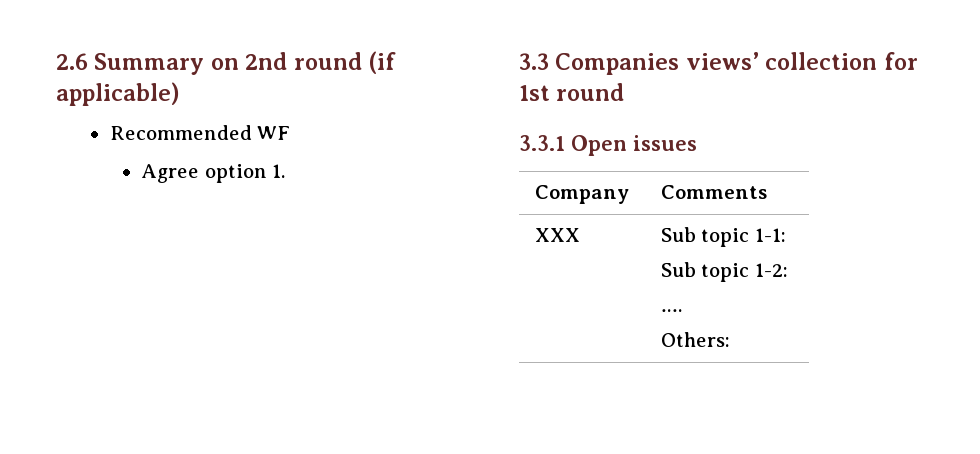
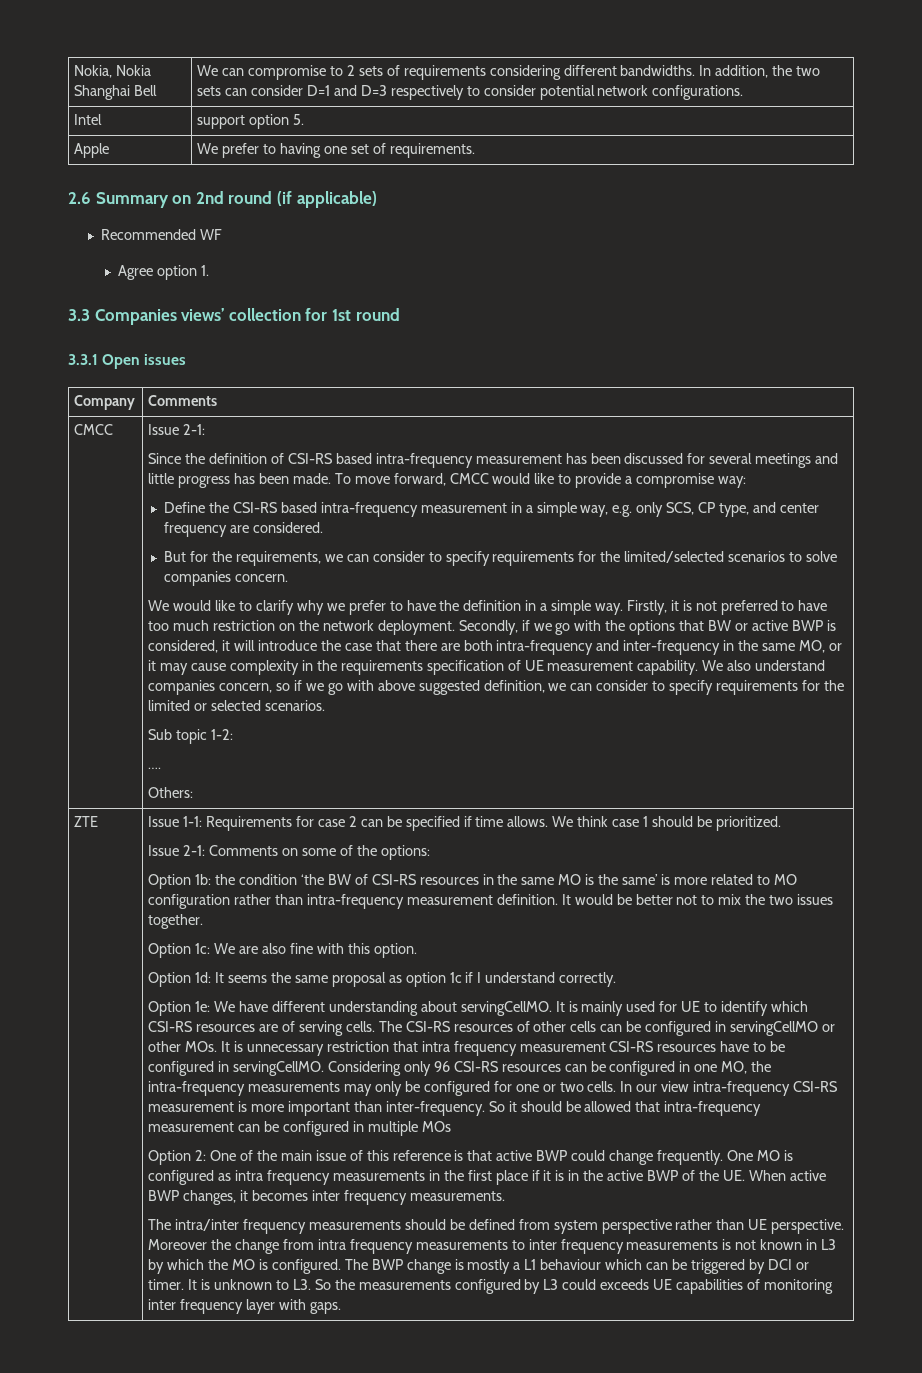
(56, 61) none -> [74,65,152,78] [74,85,158,100] [197,65,821,80] [197,85,744,100] [74,114,103,125] [197,114,305,129] [74,143,110,158] [197,143,475,158] Nokia, Nokia Shanghai Bell | We can compromise to 2 sets of requirements considering different bandwidths. In addition, the two sets can consider D=1 and D=3 respectively to consider potential network configurations. // Intel | support option 5. // Apple | We prefer to having one set of requirements. //
[534,228,580,242] [660,227,786,247] XXX | Sub topic 1-1: -> [74,424,114,435] [148,424,206,435] [148,453,839,468] [148,473,746,488] [164,502,819,517] [164,522,324,537] [164,551,837,566] [164,571,289,586] [148,600,828,615] [148,620,836,635] [148,640,842,655] [148,660,826,675] [148,680,844,695] [148,700,326,711] CMCC | Issue 2-1: // Since the definition of CSI-RS based intra-frequency measurement has been discussed for several meetings and little progress has been made. To move forward, CMCC would like to provide a compromise way: // Define the CSI-RS based intra-frequency measurement in a simple way, e.g. only SCS, CP type, and center frequency are considered. // But for the requirements, we can consider to specify requirements for the limited/selected scenarios to solve companies concern. // We would like to clarify why we prefer to have the definition in a simple way. Firstly, it is not preferred to have too much restriction on the network deployment. Secondly, if we go with the options that BW or active BWP is considered, it will introduce the case that there are both intra-frequency and inter-frequency in the same MO, or it may cause complexity in the requirements specification of UE measurement capability. We also understand companies concern, so if we go with above suggested definition, we can consider to specify requirements for the limited or selected scenarios.
(730, 339) none -> [74,816,99,827] [148,816,781,831] [148,845,430,860] [148,874,797,889] [148,894,833,909] [148,914,204,929] [148,943,417,958] [148,972,617,987] [148,1001,808,1016] [148,1021,835,1036] [148,1041,786,1056] [148,1061,772,1076] [148,1081,838,1096] [148,1101,762,1116] [148,1121,451,1136] [148,1150,793,1165] [148,1170,826,1185] [148,1190,505,1205] [148,1219,845,1234] [148,1239,836,1254] [148,1259,809,1274] [148,1279,833,1294] [148,1299,341,1314] // ZTE | Issue 1-1: Requirements for case 2 can be specified if time allows. We think case 1 should be prioritized. // Issue 2-1: Comments on some of the options: // Option 1b: the condition ‘the BW of CSI-RS resources in the same MO is the same’ is more related to MO configuration rather than intra-frequency measurement definition. It would be better not to mix the two issues together. // Option 1c: We are also fine with this option. // Option 1d: It seems the same proposal as option 1c if I understand correctly. // Option 1e: We have different understanding about servingCellMO. It is mainly used for UE to identify which CSI-RS resources are of serving cells. The CSI-RS resources of other cells can be configured in servingCellMO or other MOs. It is unnecessary restriction that intra frequency measurement CSI-RS resources have to be configured in servingCellMO. Considering only 96 CSI-RS resources can be configured in one MO, the intra-frequency measurements may only be configured for one or two cells. In our view intra-frequency CSI-RS measurement is more important than inter-frequency. So it should be allowed that intra-frequency measurement can be configured in multiple MOs // Option 2: One of the main issue of this reference is that active BWP could change frequently. One MO is configured as intra frequency measurements in the first place if it is in the active BWP of the UE. When active BWP changes, it becomes inter frequency measurements. // The intra/inter frequency measurements should be defined from system perspective rather than UE perspective. Moreover the change from intra frequency measurements to inter frequency measurements is not known in L3 by which the MO is configured. The BWP change is mostly a L1 behaviour which can be triggered by DCI or timer. It is unknown to L3. So the measurements configured by L3 could exceeds UE capabilities of monitoring inter frequency layer with gaps.

